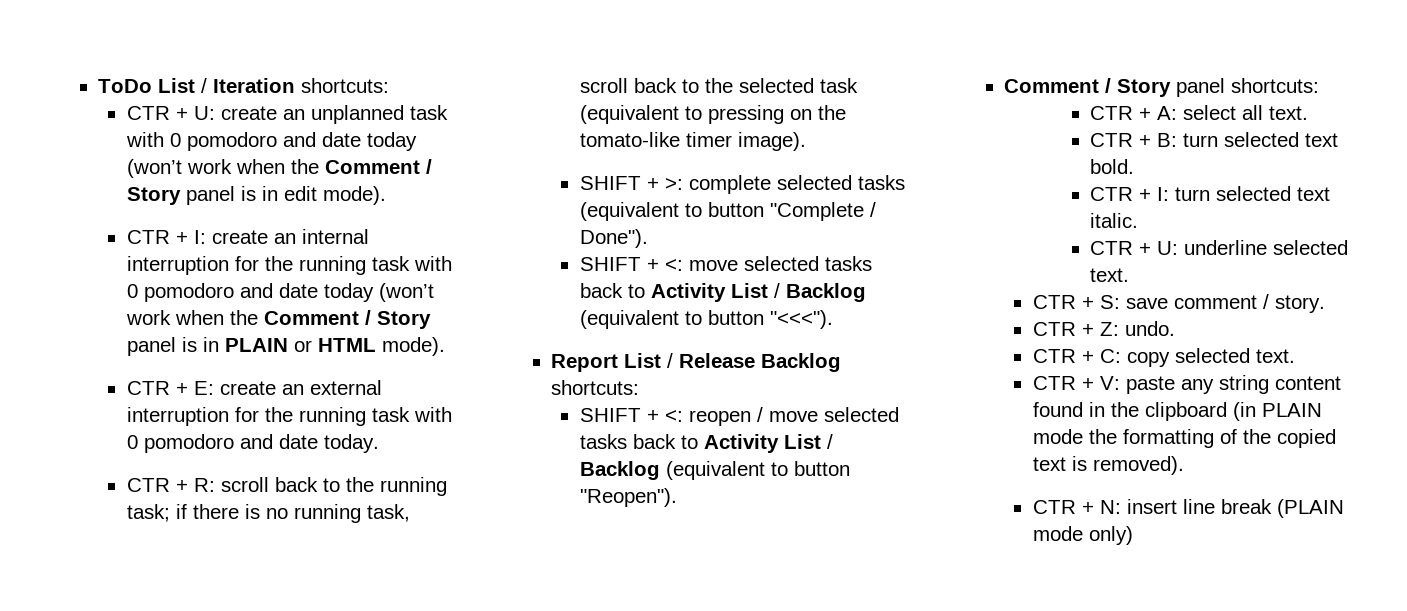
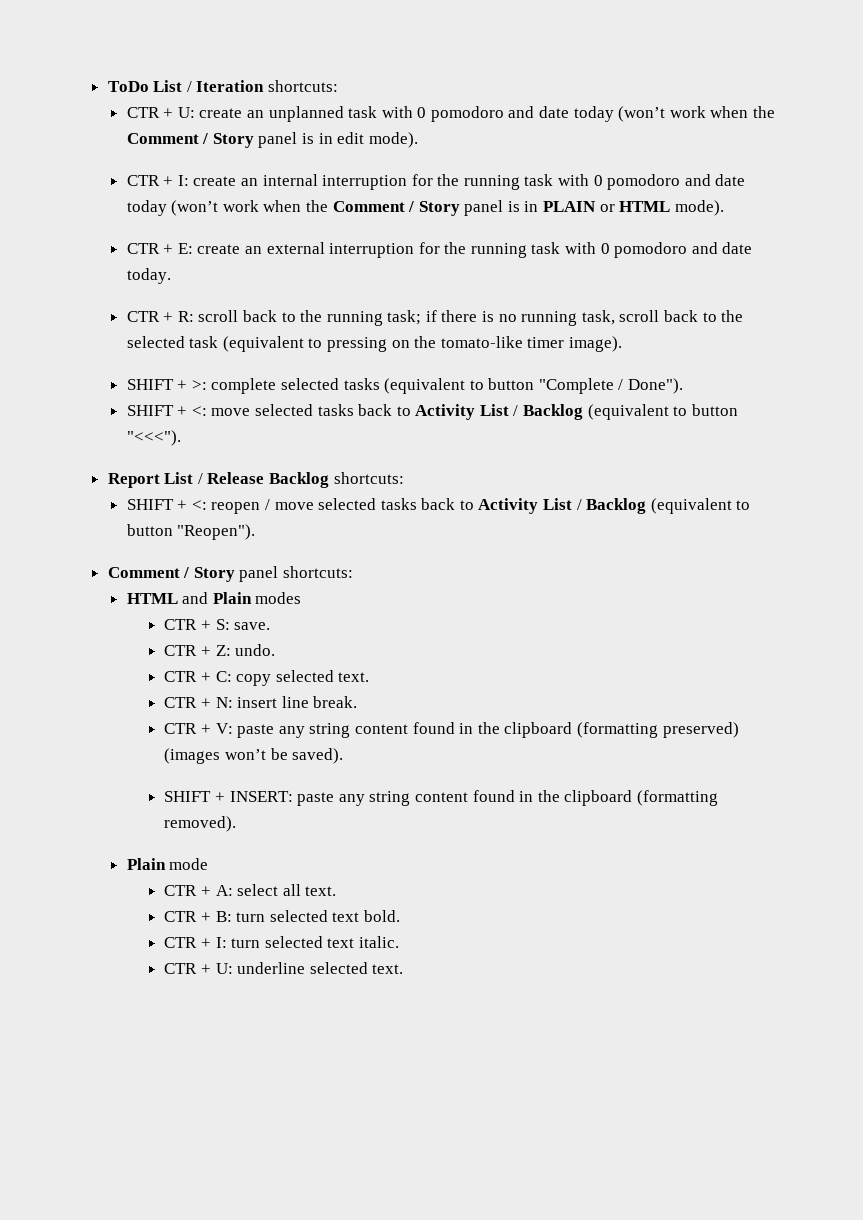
(1320, 85) none -> [126,592,302,604] [164,619,271,630] [164,644,276,656] [164,670,370,686] [164,696,358,708] [164,722,739,738] [164,748,344,764] [164,790,718,806] [164,816,237,832] [126,858,209,870] // HTML and Plain modes // CTR + S: save. // CTR + Z: undo. // CTR + C: copy selected text. // CTR + N: insert line break. // CTR + V: paste any string content found in the clipboard (formatting preserved) (images won’t be saved). // SHIFT + INSERT: paste any string content found in the clipboard (formatting removed). // Plain mode
[1032,294,1325,313] [1032,321,1175,336] [1032,348,1295,367] [1032,375,1341,394] [1032,402,1322,421] [1032,429,1336,448] [1032,456,1184,475] [1032,499,1344,518] [1032,526,1133,545] // CTR + S: save comment / story. // CTR + Z: undo. // CTR + C: copy selected text. // CTR + V: paste any string content found in the clipboard (in PLAIN mode the formatting of the copied text is removed). // CTR + N: insert line break (PLAIN mode only) -> (404, 969) none

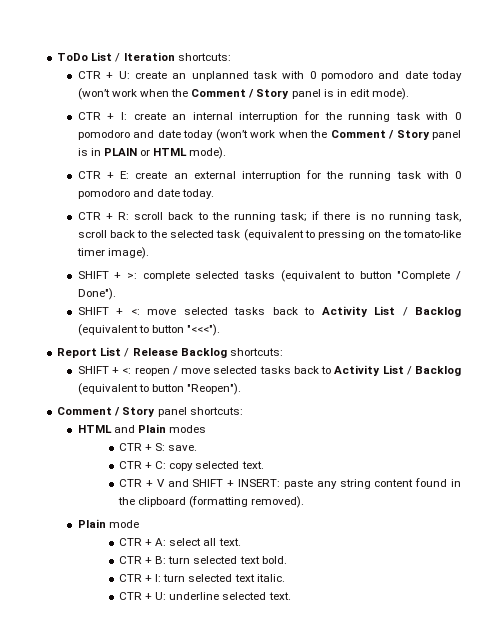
[164,644,276,656] // CTR + Z: undo. -> (198, 448) none
[215,696,358,708] [164,722,739,738] [164,748,344,764] N: insert line break. // CTR + V: paste any string content found in the clipboard (formatting preserved) (images won’t be saved). // -> [156,479,189,487] V and

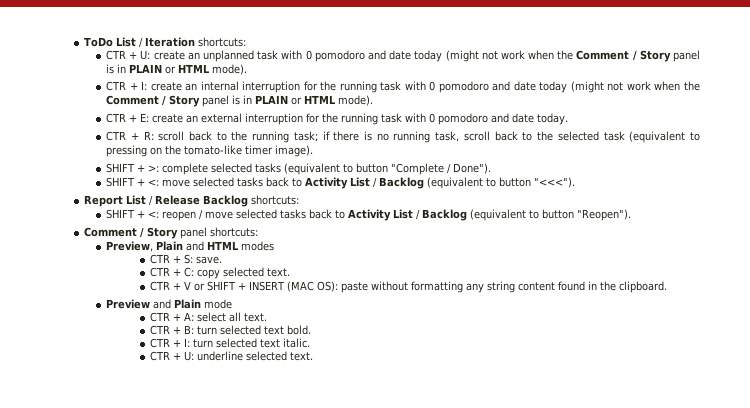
[77,88,370,100] (won’t work when the Comment / Story panel is in edit -> [445,50,700,62] [106,64,211,74] (might not work when the Comment / Story panel is in PLAIN or HTML
[215,129,248,141] (won’t -> [570,81,624,93] (might not
[77,424,167,433] HTML and Plain -> [106,241,240,252] Preview, Plain and HTML
[167,479,313,489] and SHIFT + INSERT: paste -> [194,281,464,293] or SHIFT + INSERT (MAC OS): paste without formatting
[138,496,305,508] clipboard (formatting removed). // -> [619,281,668,293] [106,299,172,309] clipboard. // Preview and

